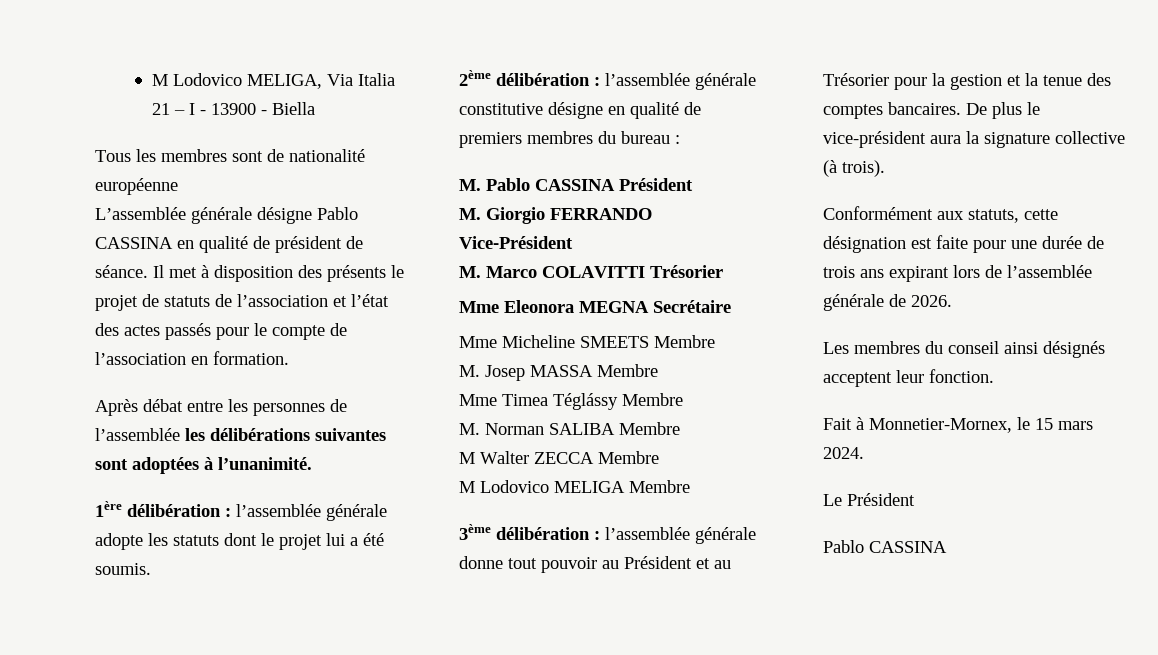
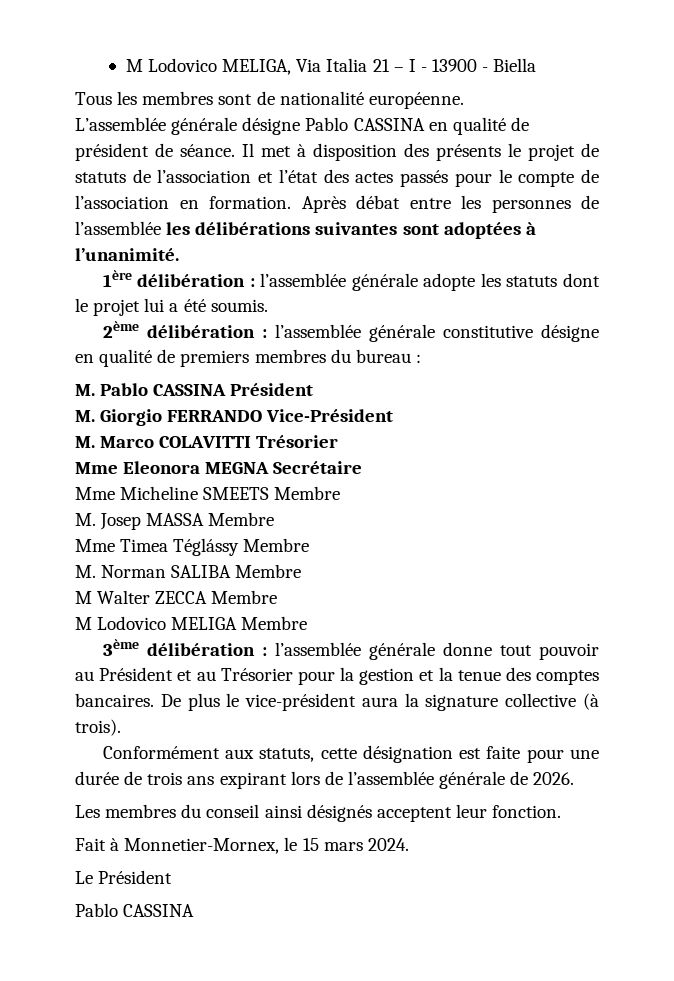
[95,178,178,195] européenne -> [368,92,464,109] européenne.
(289, 358) // -> (291, 202) none

